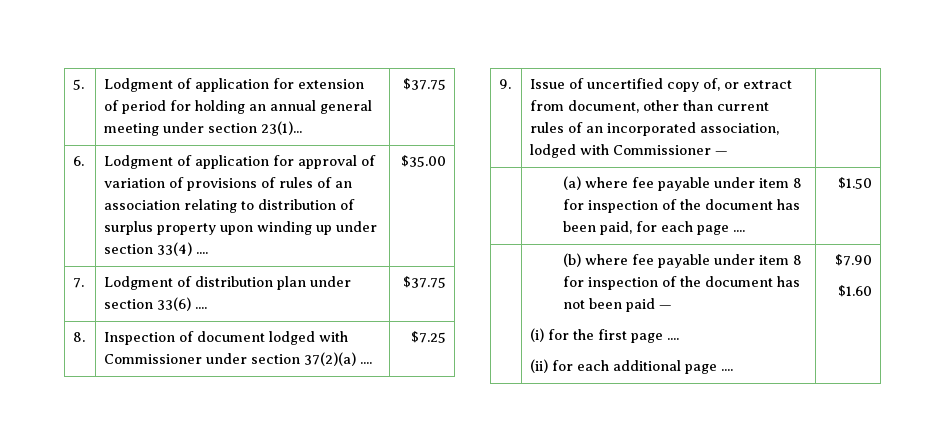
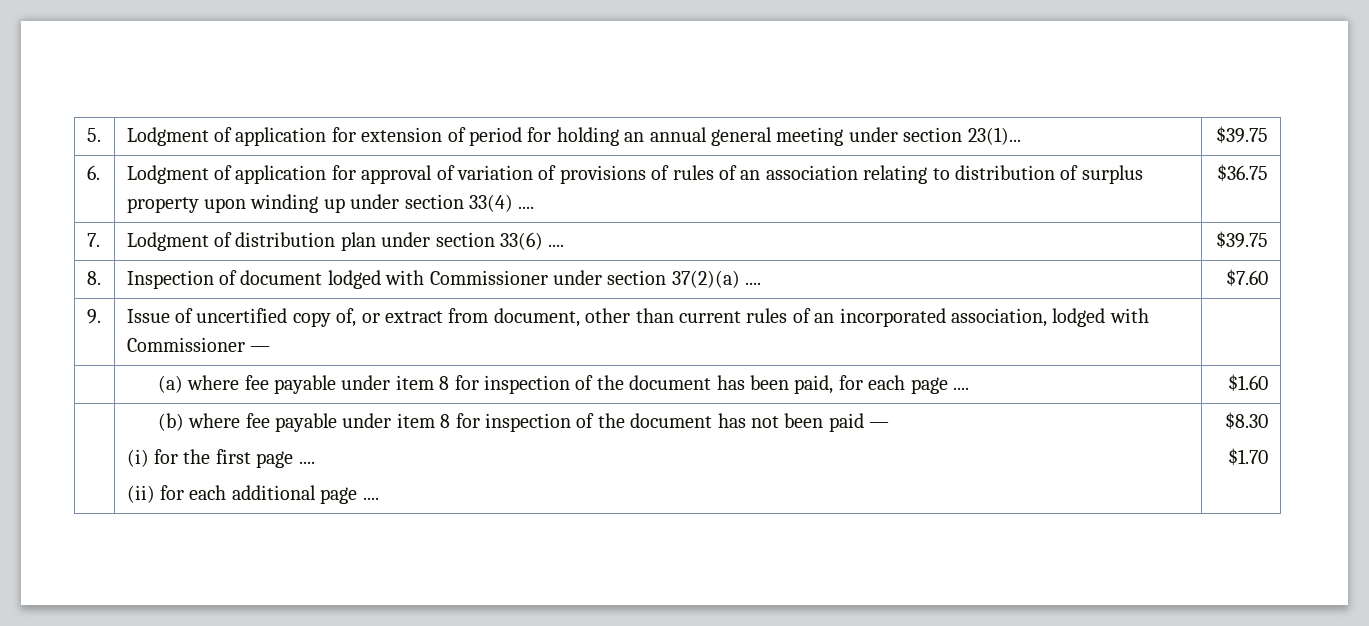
[402,78,446,90] $37.75 -> [1216,126,1269,143] $39.75
[400,155,446,167] $35.00 -> [1217,164,1269,181] $36.75
[402,276,446,288] $37.75 -> [1216,231,1269,248] $39.75
[410,331,446,343] $7.25 -> [1226,269,1269,286] $7.60
[837,177,872,189] $1.50 -> [1228,374,1269,391] $1.60
[834,254,872,266] [837,285,872,297] $7.90 // $1.60 -> [1225,412,1269,429] [1228,448,1269,465] $8.30 // $1.70

